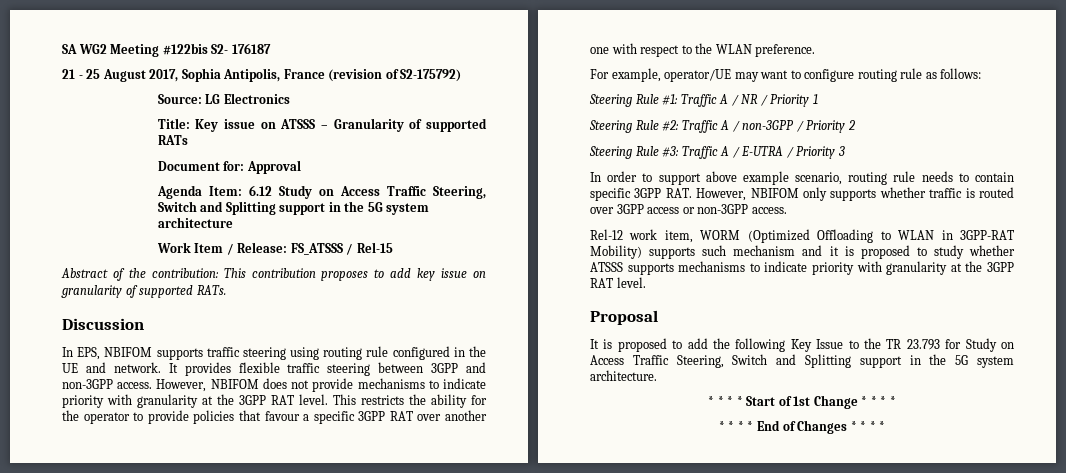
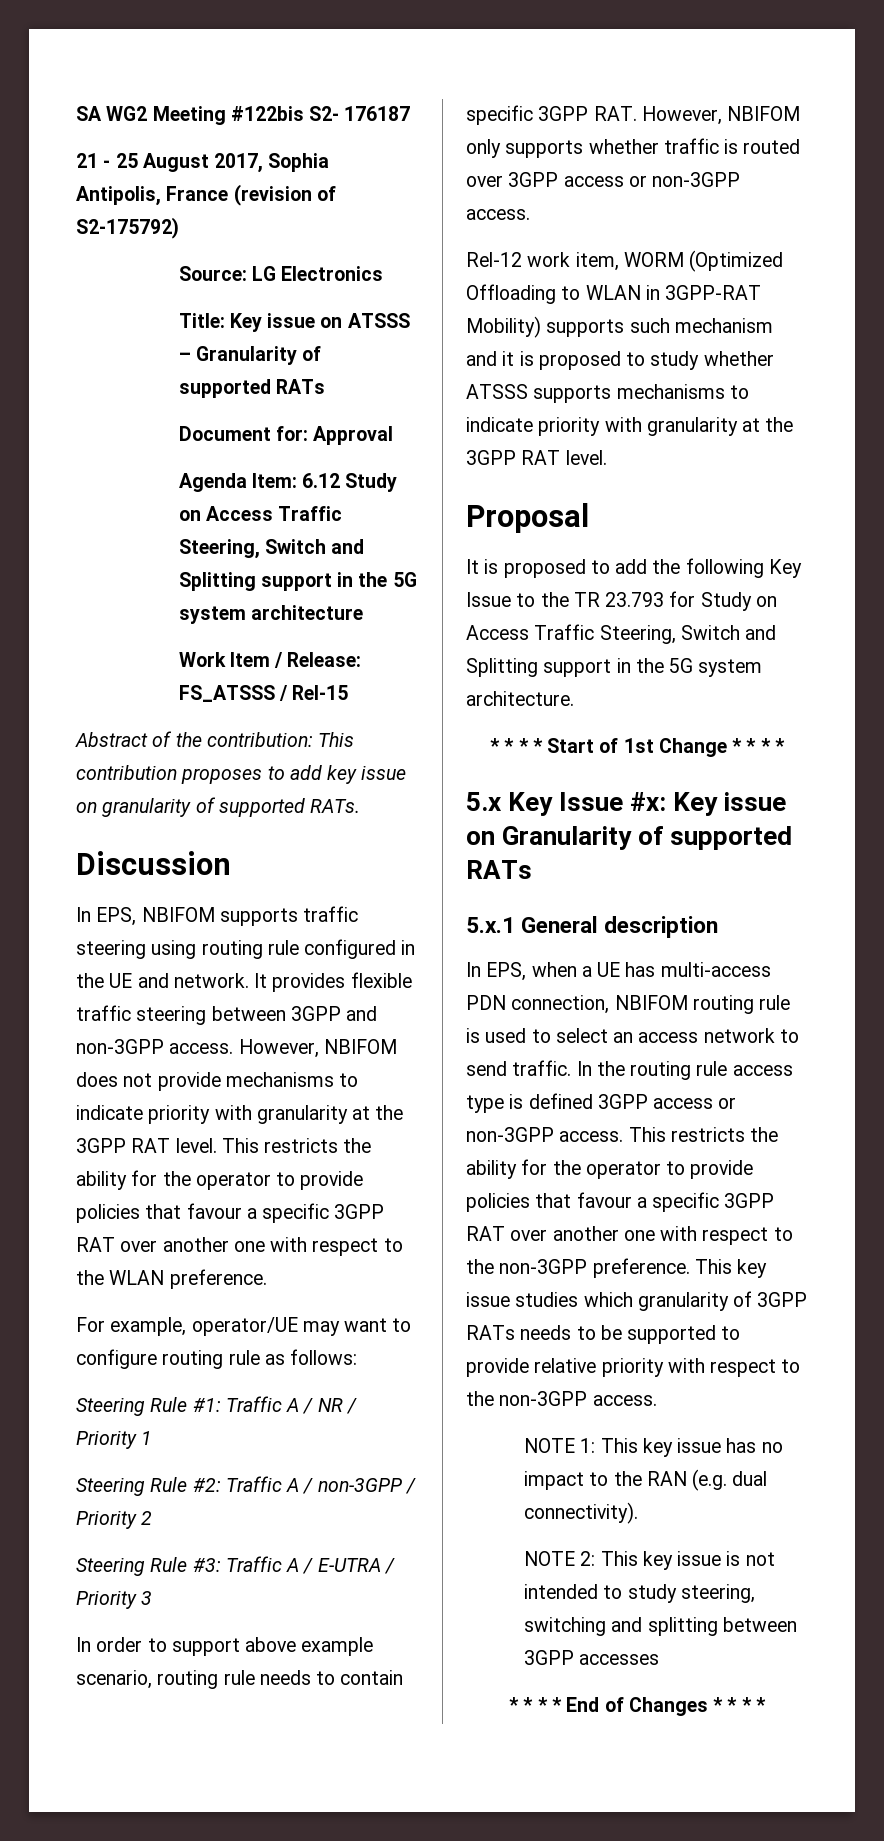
(896, 401) none -> [466,792,787,816] [466,826,793,850] [466,860,532,879] [466,916,719,938] [466,962,771,981] [466,995,791,1014] [466,1028,799,1043] [466,1060,793,1080] [466,1093,737,1113] [466,1127,779,1142] [466,1159,754,1179] [466,1192,775,1212] [466,1226,793,1245] [466,1258,768,1278] [466,1291,808,1311] [466,1325,741,1344] [466,1358,801,1377] [466,1391,657,1406] [524,1438,783,1457] [524,1469,768,1491] [524,1502,639,1524] [524,1551,775,1570] [524,1584,755,1603] [524,1617,797,1636] [524,1650,660,1665] // 5.x Key Issue #x: Key issue on Granularity of supported RATs // 5.x.1 General description // In EPS, when a UE has multi-access PDN connection, NBIFOM routing rule is used to select an access network to send traffic. In the routing rule access type is defined 3GPP access or non-3GPP access. This restricts the ability for the operator to provide policies that favour a specific 3GPP RAT over another one with respect to the non-3GPP preference. This key issue studies which granularity of 3GPP RATs needs to be supported to provide relative priority with respect to the non-3GPP access. // NOTE 1: This key issue has no impact to the RAN (e.g. dual connectivity). // NOTE 2: This key issue is not intended to study steering, switching and splitting between 3GPP accesses

